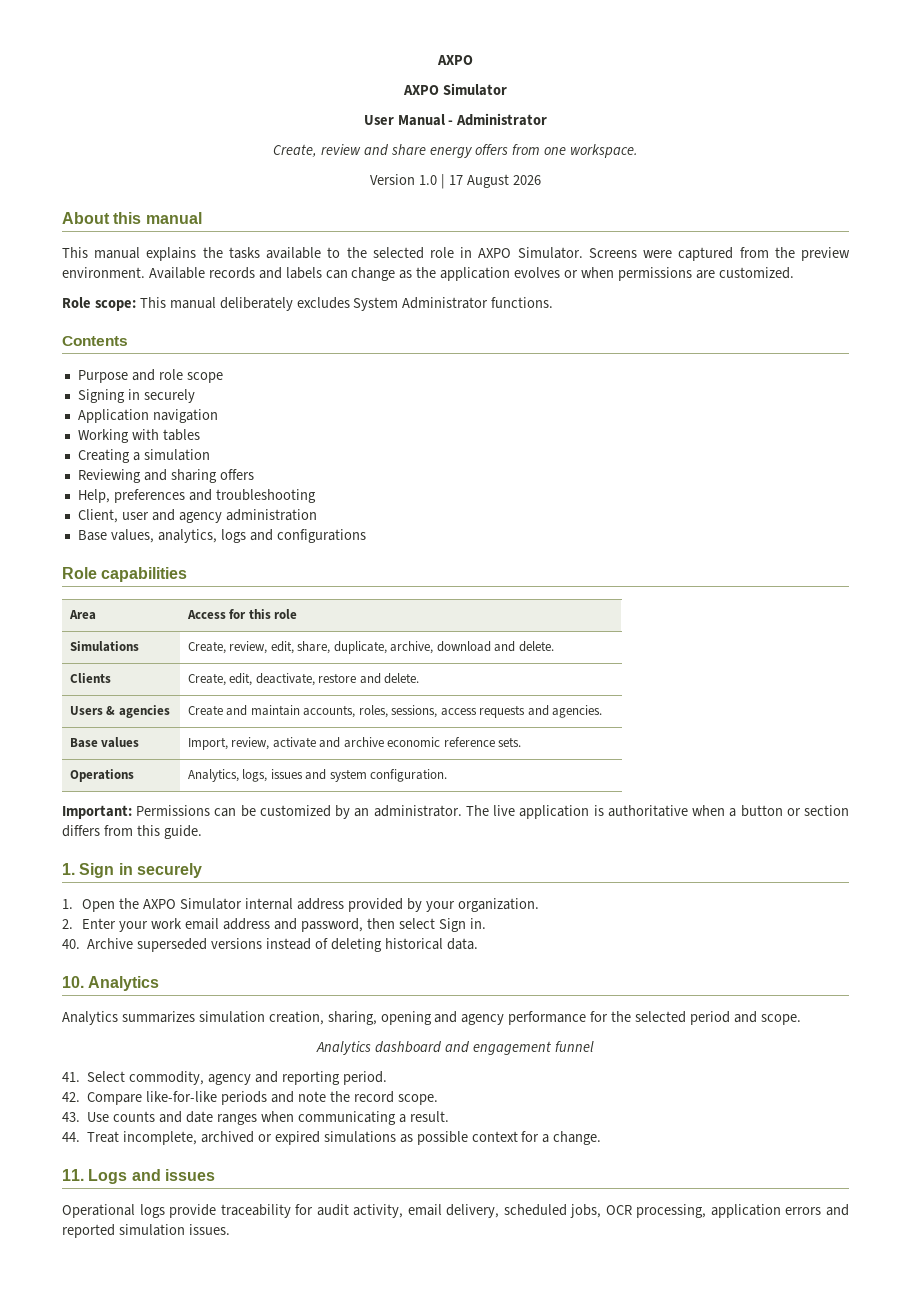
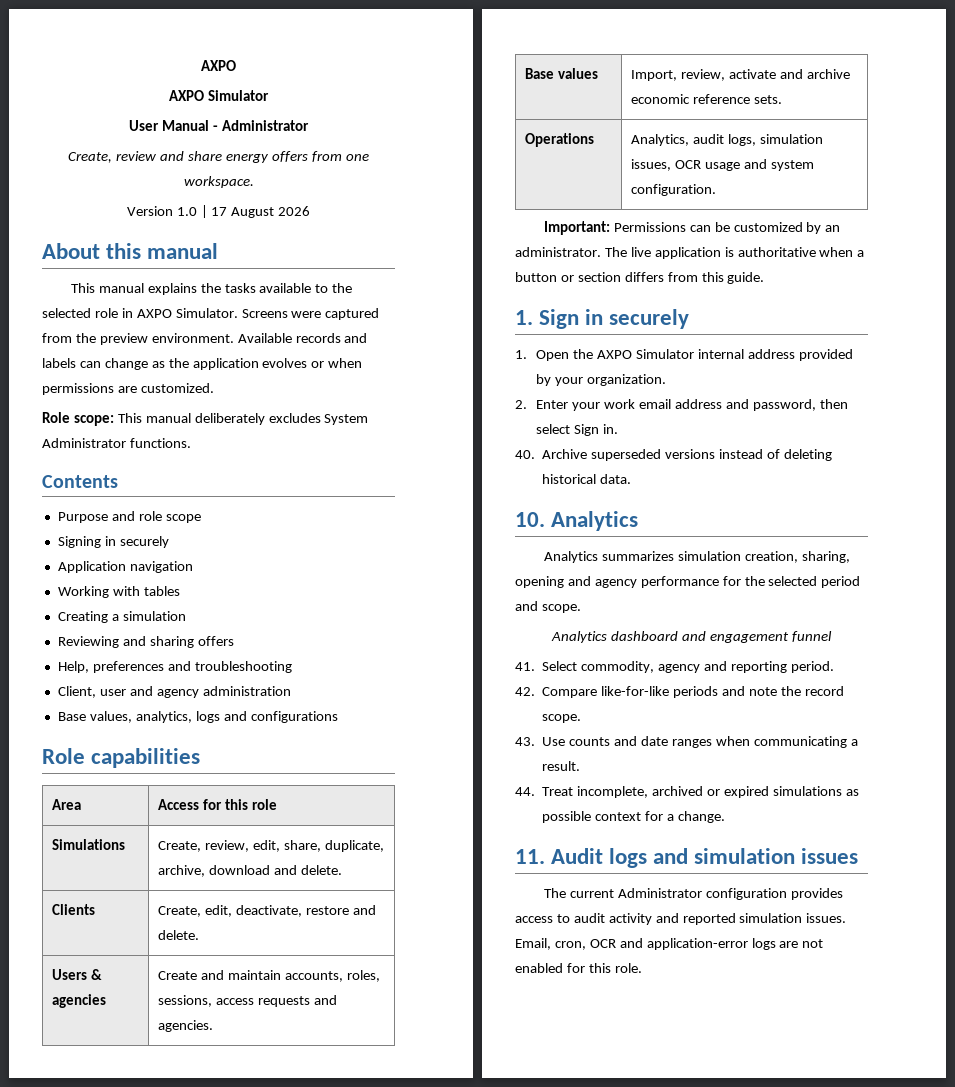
[242,769,303,782] logs, issues -> [693,134,823,146] [631,159,740,171] audit logs, simulation issues, OCR usage
[88,1169,215,1184] [62,1204,849,1218] [62,1224,230,1238] Logs and issues // Operational logs provide traceability for audit activity, email delivery, scheduled jobs, OCR processing, application errors and reported simulation issues. -> [551,848,859,868] [543,888,843,900] [515,913,847,925] [515,938,824,950] [515,963,642,973] Audit logs and simulation issues // The current Administrator configuration provides access to audit activity and reported simulation issues. Email, cron, OCR and application-error logs are not enabled for this role.

